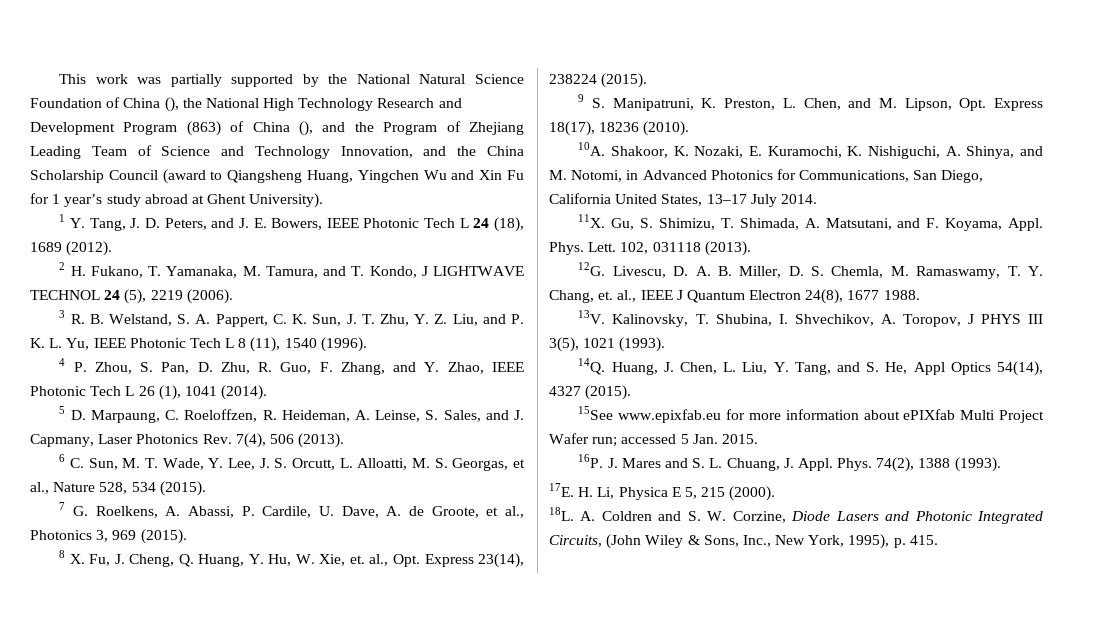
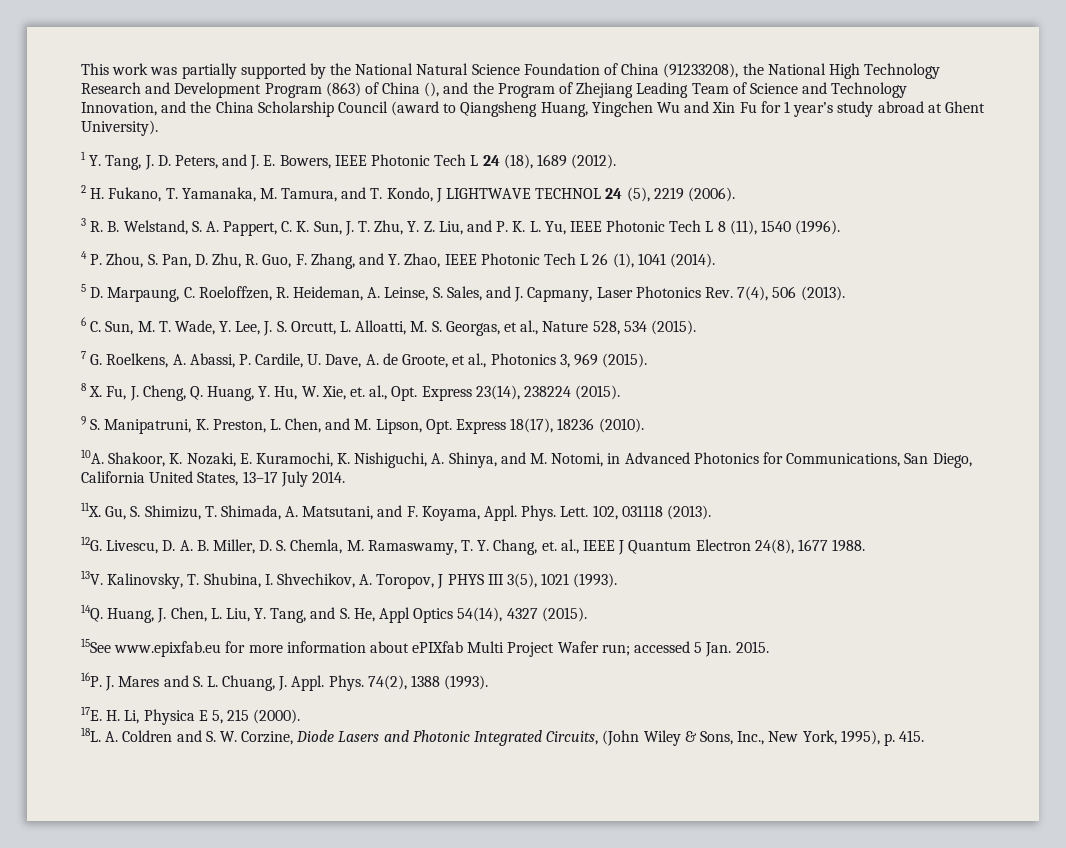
[164,97,179,112] (), -> [663,63,739,78] (91233208),

